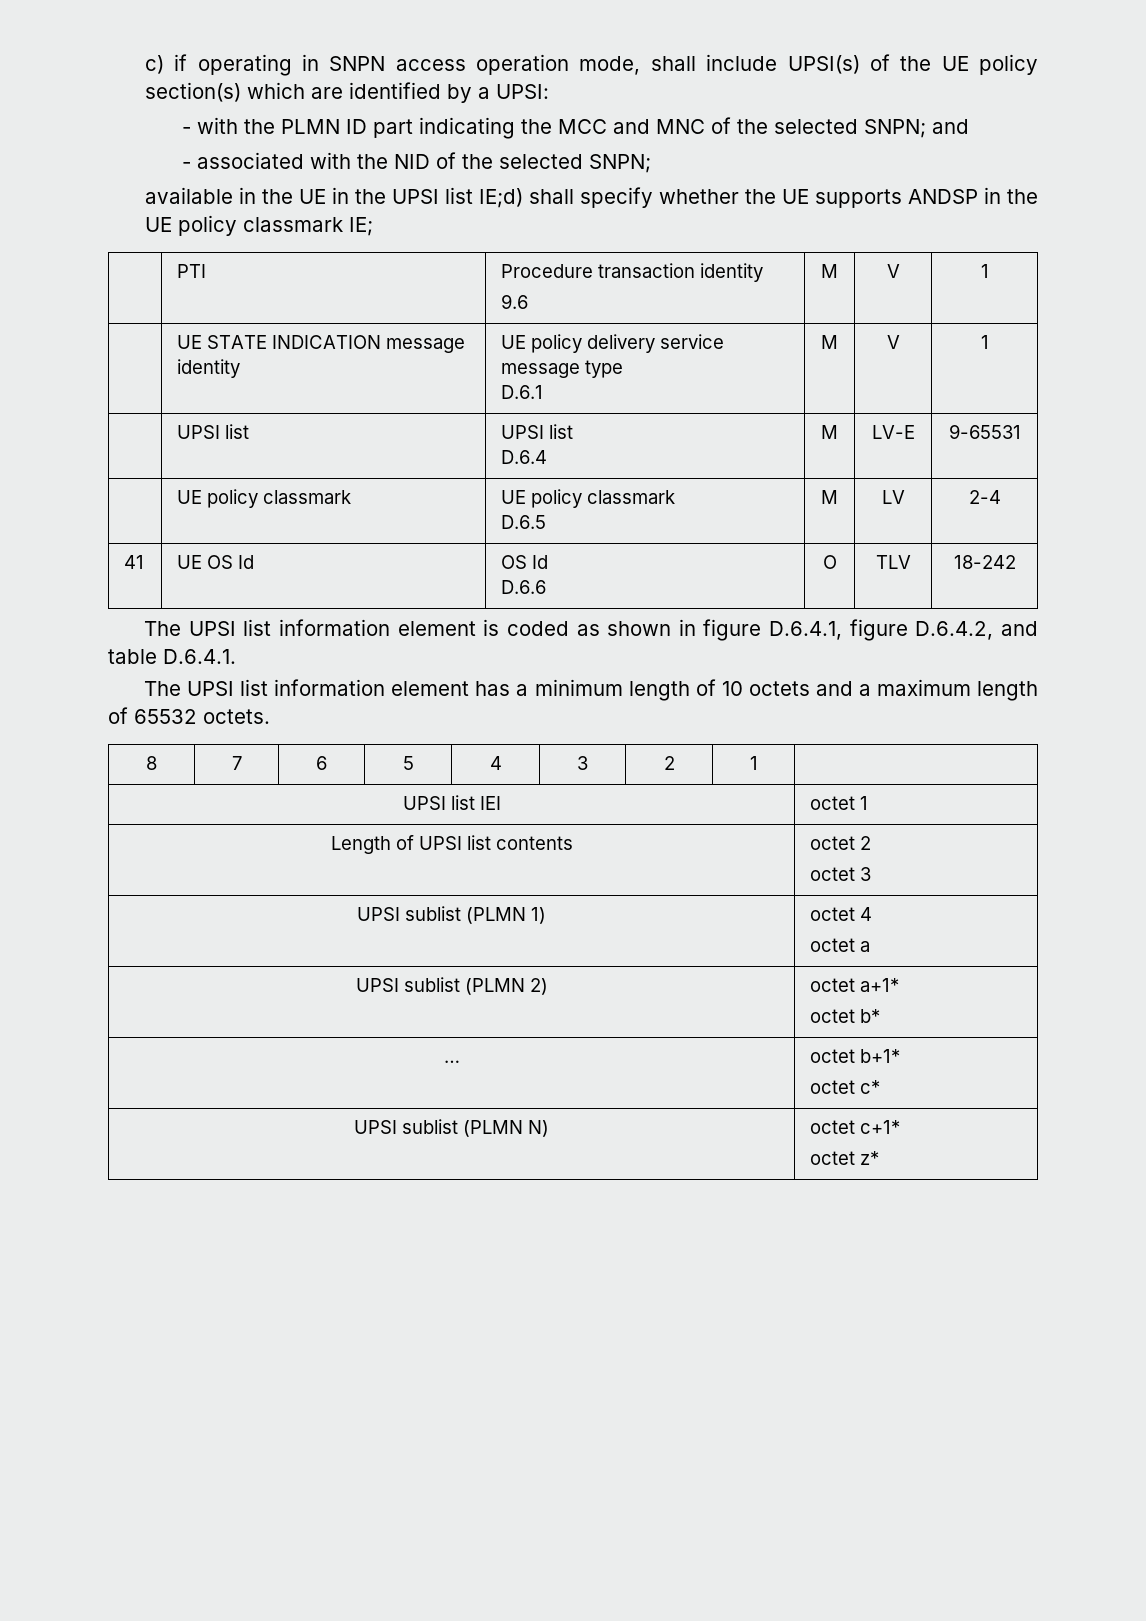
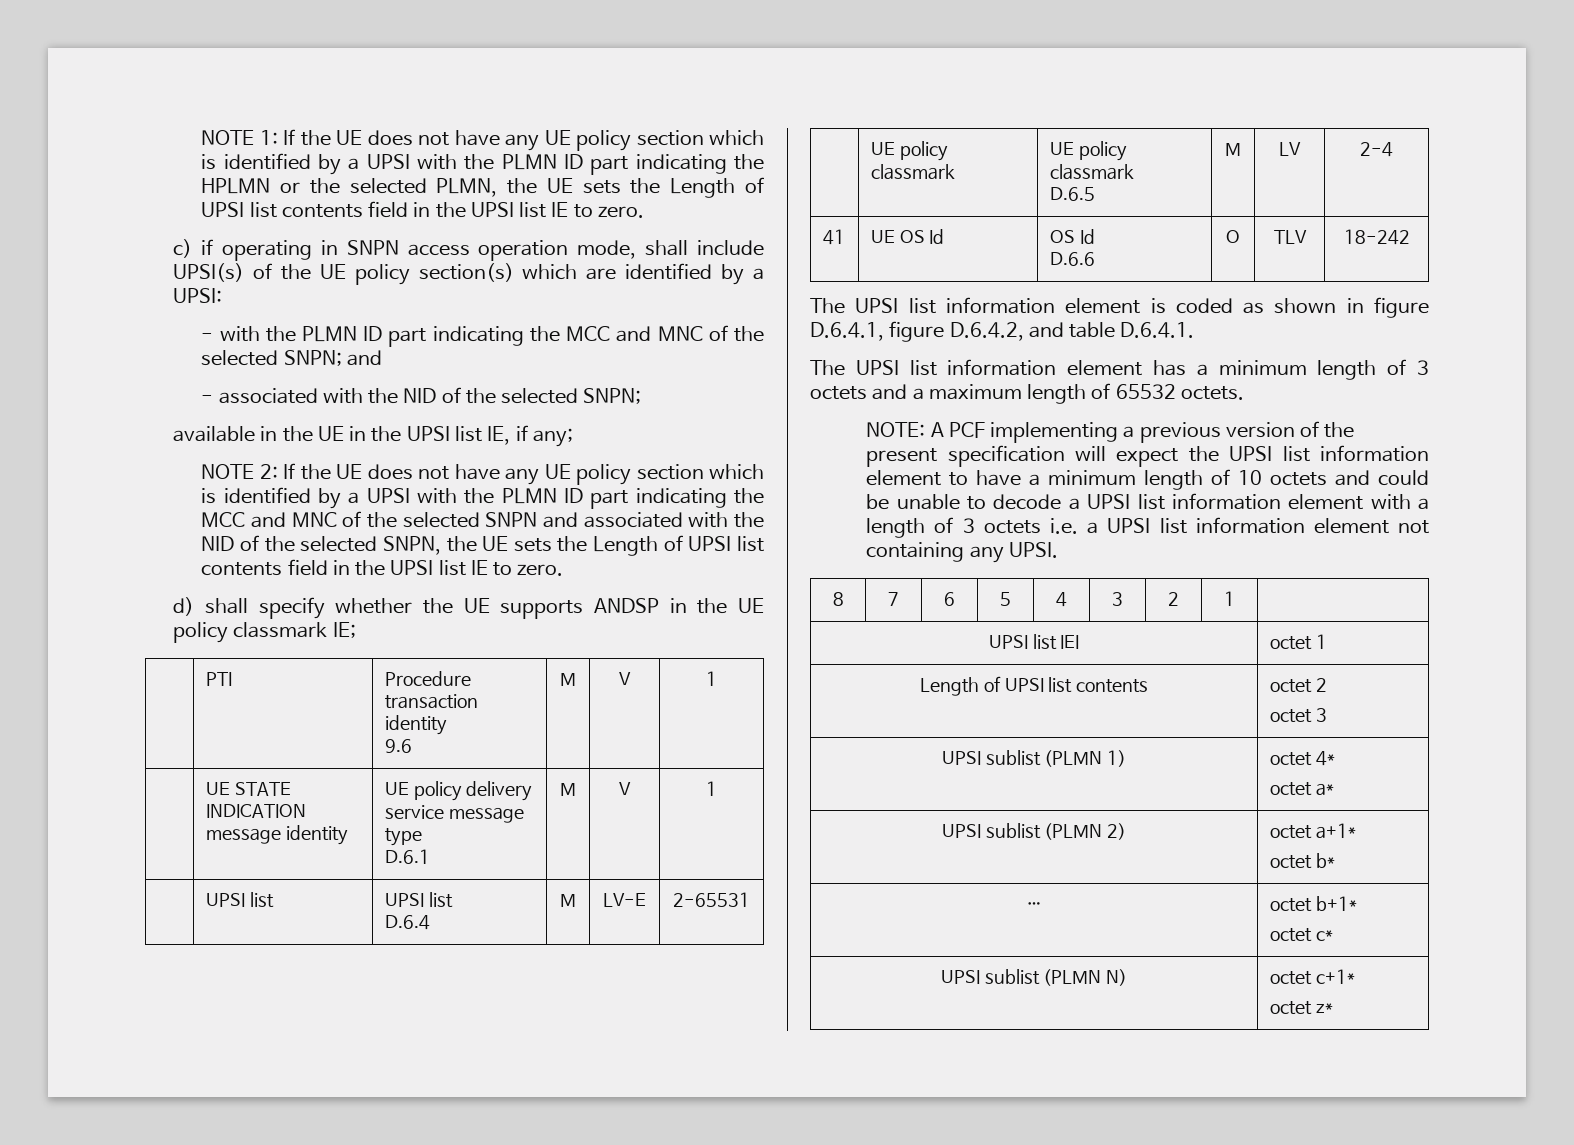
(144, 64) none -> [201,129,764,151] [201,153,765,175] [201,177,765,198] [201,201,644,218] NOTE 1: If the UE does not have any UE policy section which is identified by a UPSI with the PLMN ID part indicating the HPLMN or the selected PLMN, the UE sets the Length of UPSI list contents field in the UPSI list IE to zero. //
[478,188,523,208] IE;d) -> [487,425,573,447] [201,463,764,485] [201,487,765,509] [201,511,764,528] [201,535,765,556] [201,559,564,576] [173,597,195,616] IE, if any; // NOTE 2: If the UE does not have any UE policy section which is identified by a UPSI with the PLMN ID part indicating the MCC and MNC of the selected SNPN and associated with the NID of the selected SNPN, the UE sets the Length of UPSI list contents field in the UPSI list IE to zero. // d)
[948,424,1021,439] 9-65531 -> [673,892,750,907] 2-65531
[721,681,743,696] 10 -> [1417,360,1429,375] 3
(270, 716) none -> [866,421,1355,443] [866,445,1429,467] [866,469,1429,490] [866,493,1429,510] [866,517,1429,538] [866,542,1058,563] // NOTE: A PCF implementing a previous version of the present specification will expect the UPSI list information element to have a minimum length of 10 octets and could be unable to decode a UPSI list information element with a length of 3 octets i.e. a UPSI list information element not containing any UPSI.
[860,907,873,921] [810,938,871,952] 4 // octet a -> [1315,751,1335,766] [1269,782,1334,796] 4* // octet a*

